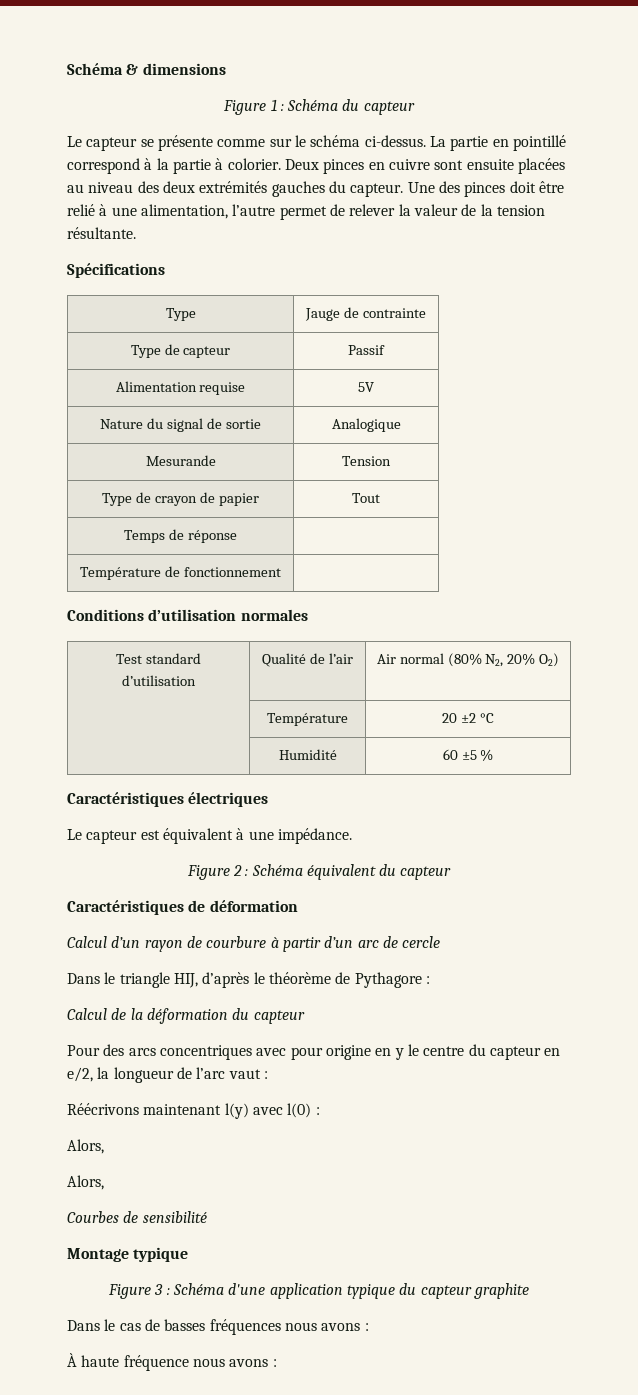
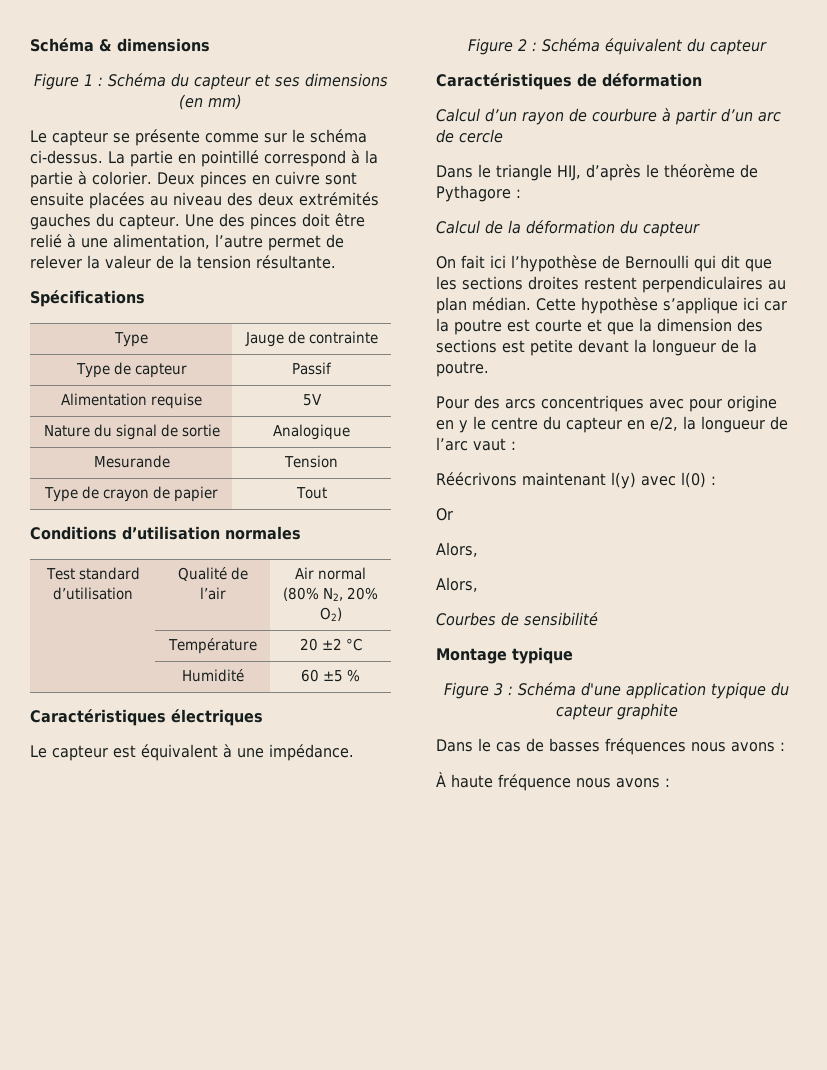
(415, 108) none -> [254,73,388,87] [179,94,242,110] et ses dimensions (en mm)
[124,529,237,543] [80,566,281,580] // Temps de réponse | // Température de fonctionnement | -> (327, 493) none
(305, 1017) none -> [436,255,772,272] [436,276,786,293] [436,297,787,314] [436,318,763,335] [436,339,757,356] [436,361,489,377] // On fait ici l’hypothèse de Bernoulli qui dit que les sections droites restent perpendiculaires au plan médian. Cette hypothèse s’applique ici car la poutre est courte et que la dimension des sections est petite devant la longueur de la poutre.
(320, 1111) none -> [436,508,453,521] // Or

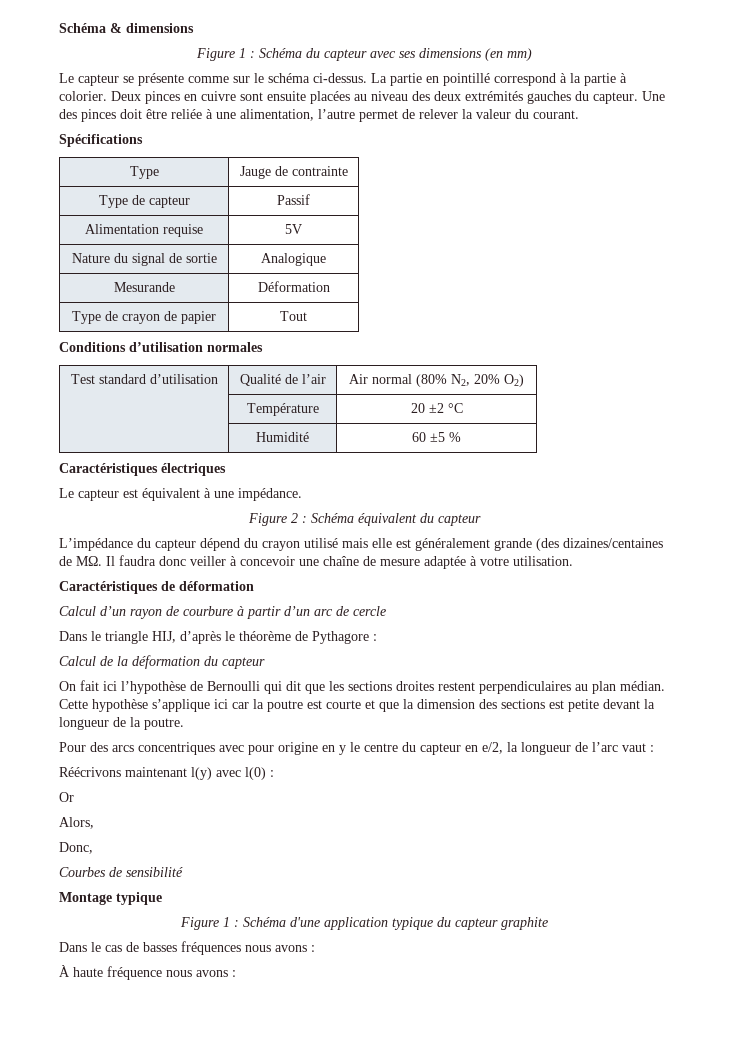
[254,74,271,87] et -> [369,51,396,58] avec
[30,234,62,248] relié -> [171,109,202,119] reliée
[156,255,336,269] de la tension résultante. -> [515,109,579,119] du courant.
[284,455,339,468] Tension -> [257,281,330,292] Déformation
(767, 47) none -> [59,538,663,551] [59,555,573,569] // L’impédance du capteur dépend du crayon utilisé mais elle est généralement grande (des dizaines/centaines de MΩ. Il faudra donc veiller à concevoir une chaîne de mesure adaptée à votre utilisation.
[436,577,478,592] Alors, -> [59,842,93,854] Donc,
[494,683,503,696] 3 -> [222,917,230,927] 1

